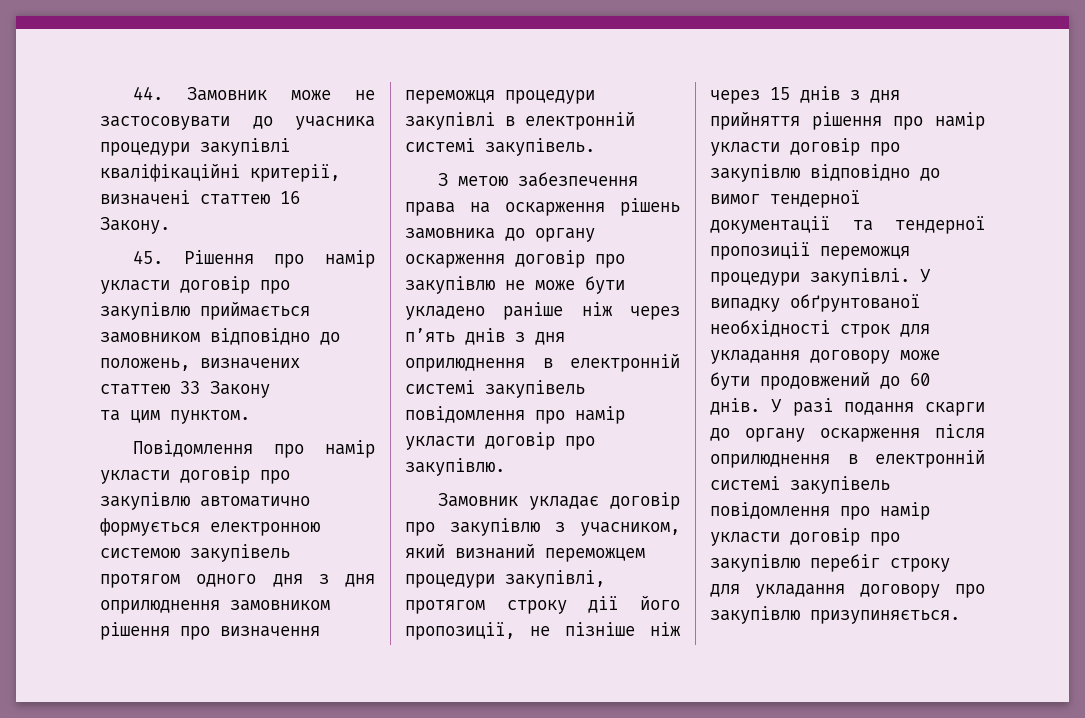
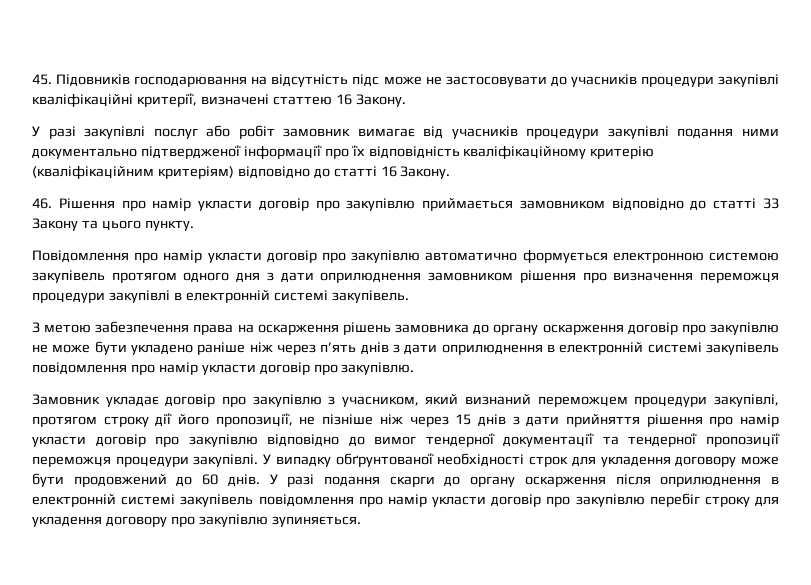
[133,86,268,101] 44. Замовник -> [32,74,380,87] 45. Підовників господарювання на відсутність підс
[295,116,375,130] учасника -> [570,74,637,87] учасників
[133,250,164,264] 45. -> [32,125,780,139] [32,145,655,159] [32,165,451,179] [32,198,52,209] У разі закупівлі послуг або робіт замовник вимагає від учасників процедури закупівлі подання ними документально підтвердженої інформації про їх відповідність кваліфікаційному критерію (кваліфікаційним критеріям) відповідно до статті 16 Закону. // 46.
[100,358,300,371] [100,384,170,395] положень, визначених статтею -> [713,198,757,209] статті
[100,410,250,424] // та цим пунктом. -> [81,220,194,231] та цього пункту.
[345,574,375,587] дня -> [280,272,314,282] дати
[535,332,565,345] дня -> [404,344,438,354] дати
[870,90,900,103] дня -> [526,416,560,426] дати
[710,350,800,364] укладання -> [600,456,671,467] укладення
[755,584,845,598] укладання -> [32,516,102,527] укладення
[810,610,960,624] призупиняється. -> [271,516,361,527] зупиняється.

